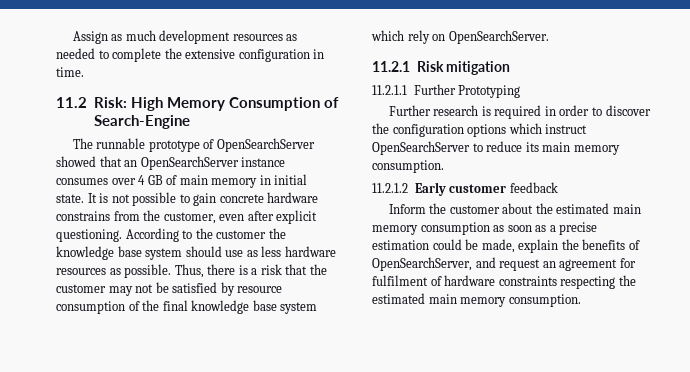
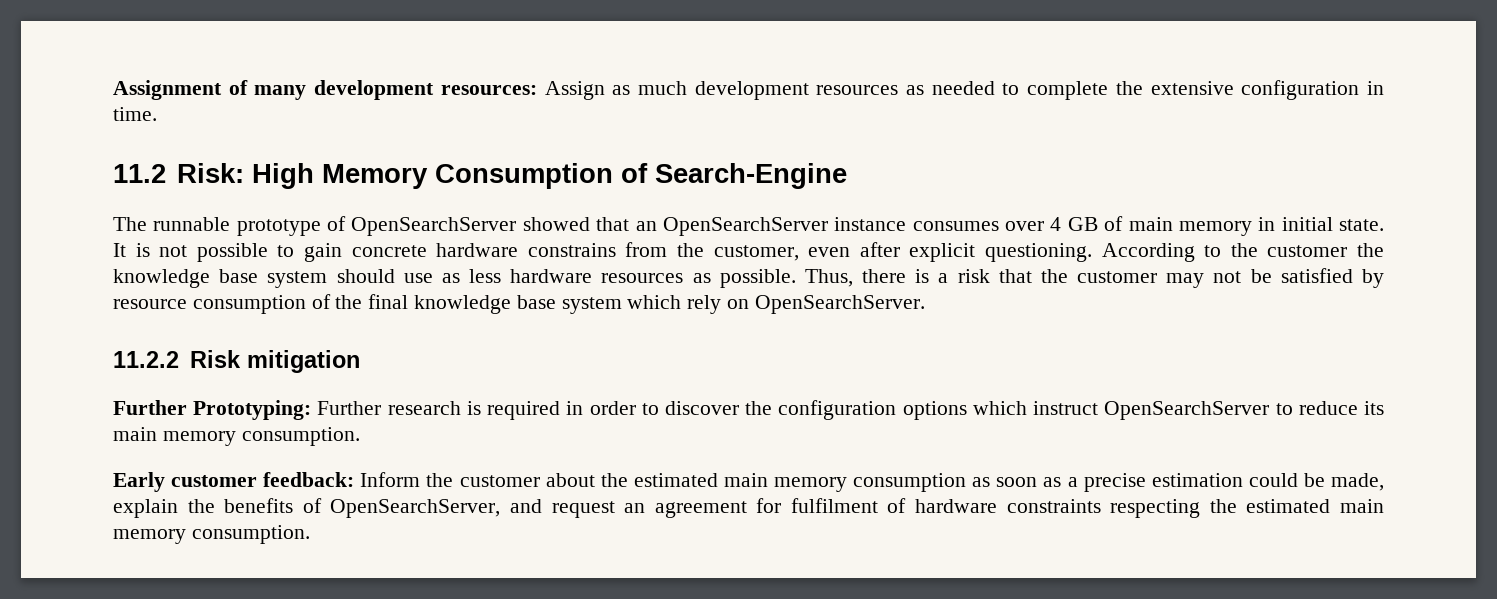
(72, 37) none -> [113,80,537,100] Assignment of many development resources:
[372,61,410,72] 11.2.1 -> [113,351,179,368] 11.2.2
[372,84,521,98] 11.2.1.1 Further Prototyping // -> [113,400,312,420] Further Prototyping:
[372,183,408,193] 11.2.1.2 -> (360, 436) none
[509,182,558,193] feedback // -> [263,472,355,487] feedback:

